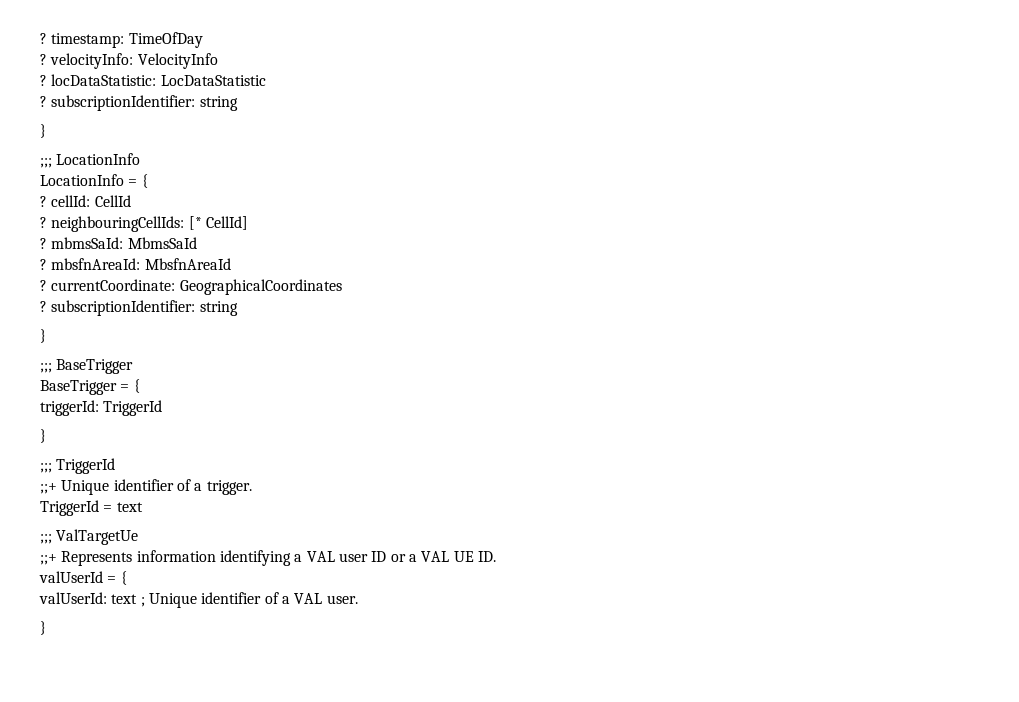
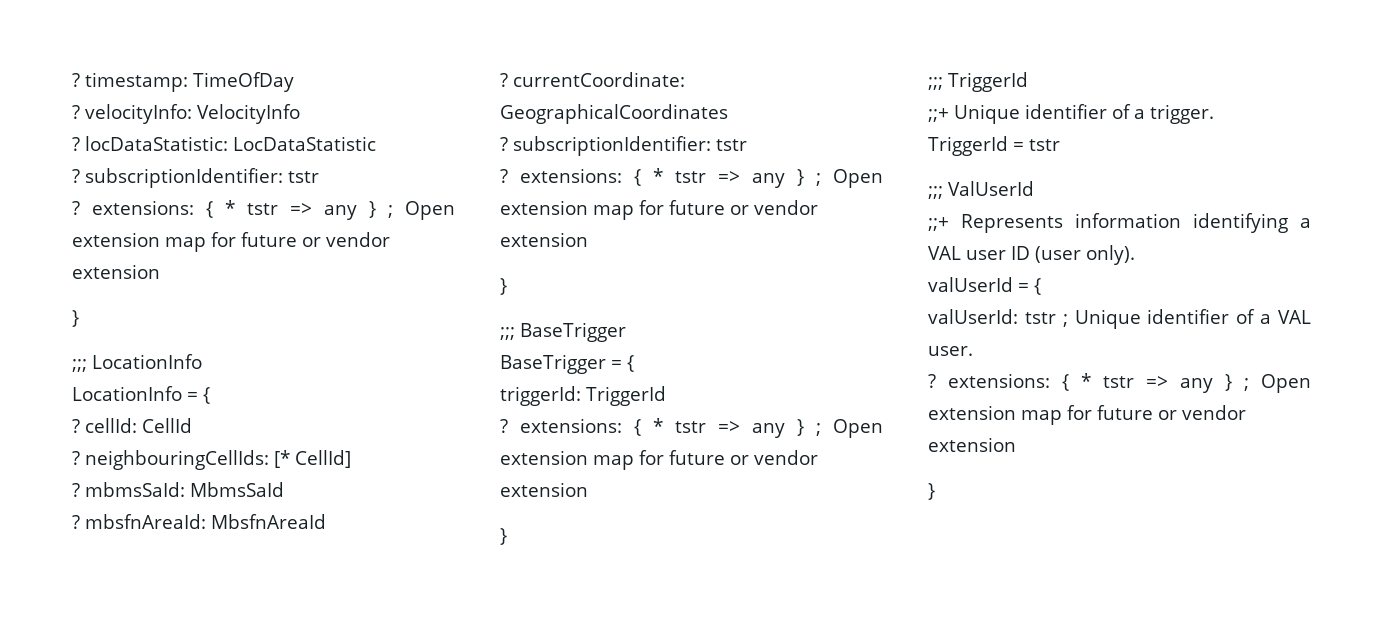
[199,96,238,111] string -> [288,171,319,183] [72,200,455,220] [72,232,390,252] [72,264,160,279] tstr // ? extensions: { * tstr => any } ; Open extension map for future or vendor extension
[199,301,238,316] string -> [716,139,747,151] [500,168,883,188] [500,200,818,220] [500,232,588,247] tstr // ? extensions: { * tstr => any } ; Open extension map for future or vendor extension
(163, 408) none -> [500,418,883,438] [500,450,818,470] [500,482,588,497] // ? extensions: { * tstr => any } ; Open extension map for future or vendor extension
[116,502,143,512] [40,529,139,545] text // ;;; ValTargetUe -> [1028,139,1060,151] [928,181,1034,199] tstr // ;;; ValUserId
[390,551,496,562] or a VAL UE ID. -> [1034,245,1135,265] (user only).
[111,594,138,604] text -> [1024,312,1056,324] tstr
(358, 599) none -> [928,373,1311,393] [928,405,1246,425] [928,437,1016,452] // ? extensions: { * tstr => any } ; Open extension map for future or vendor extension

